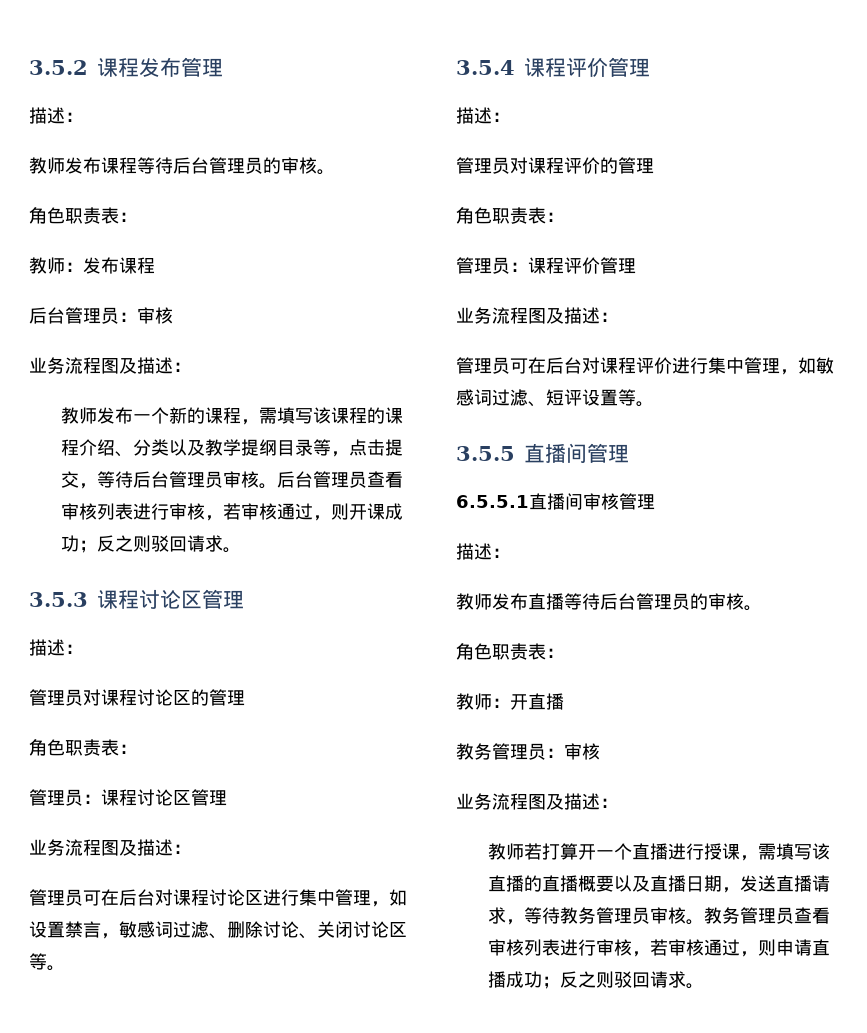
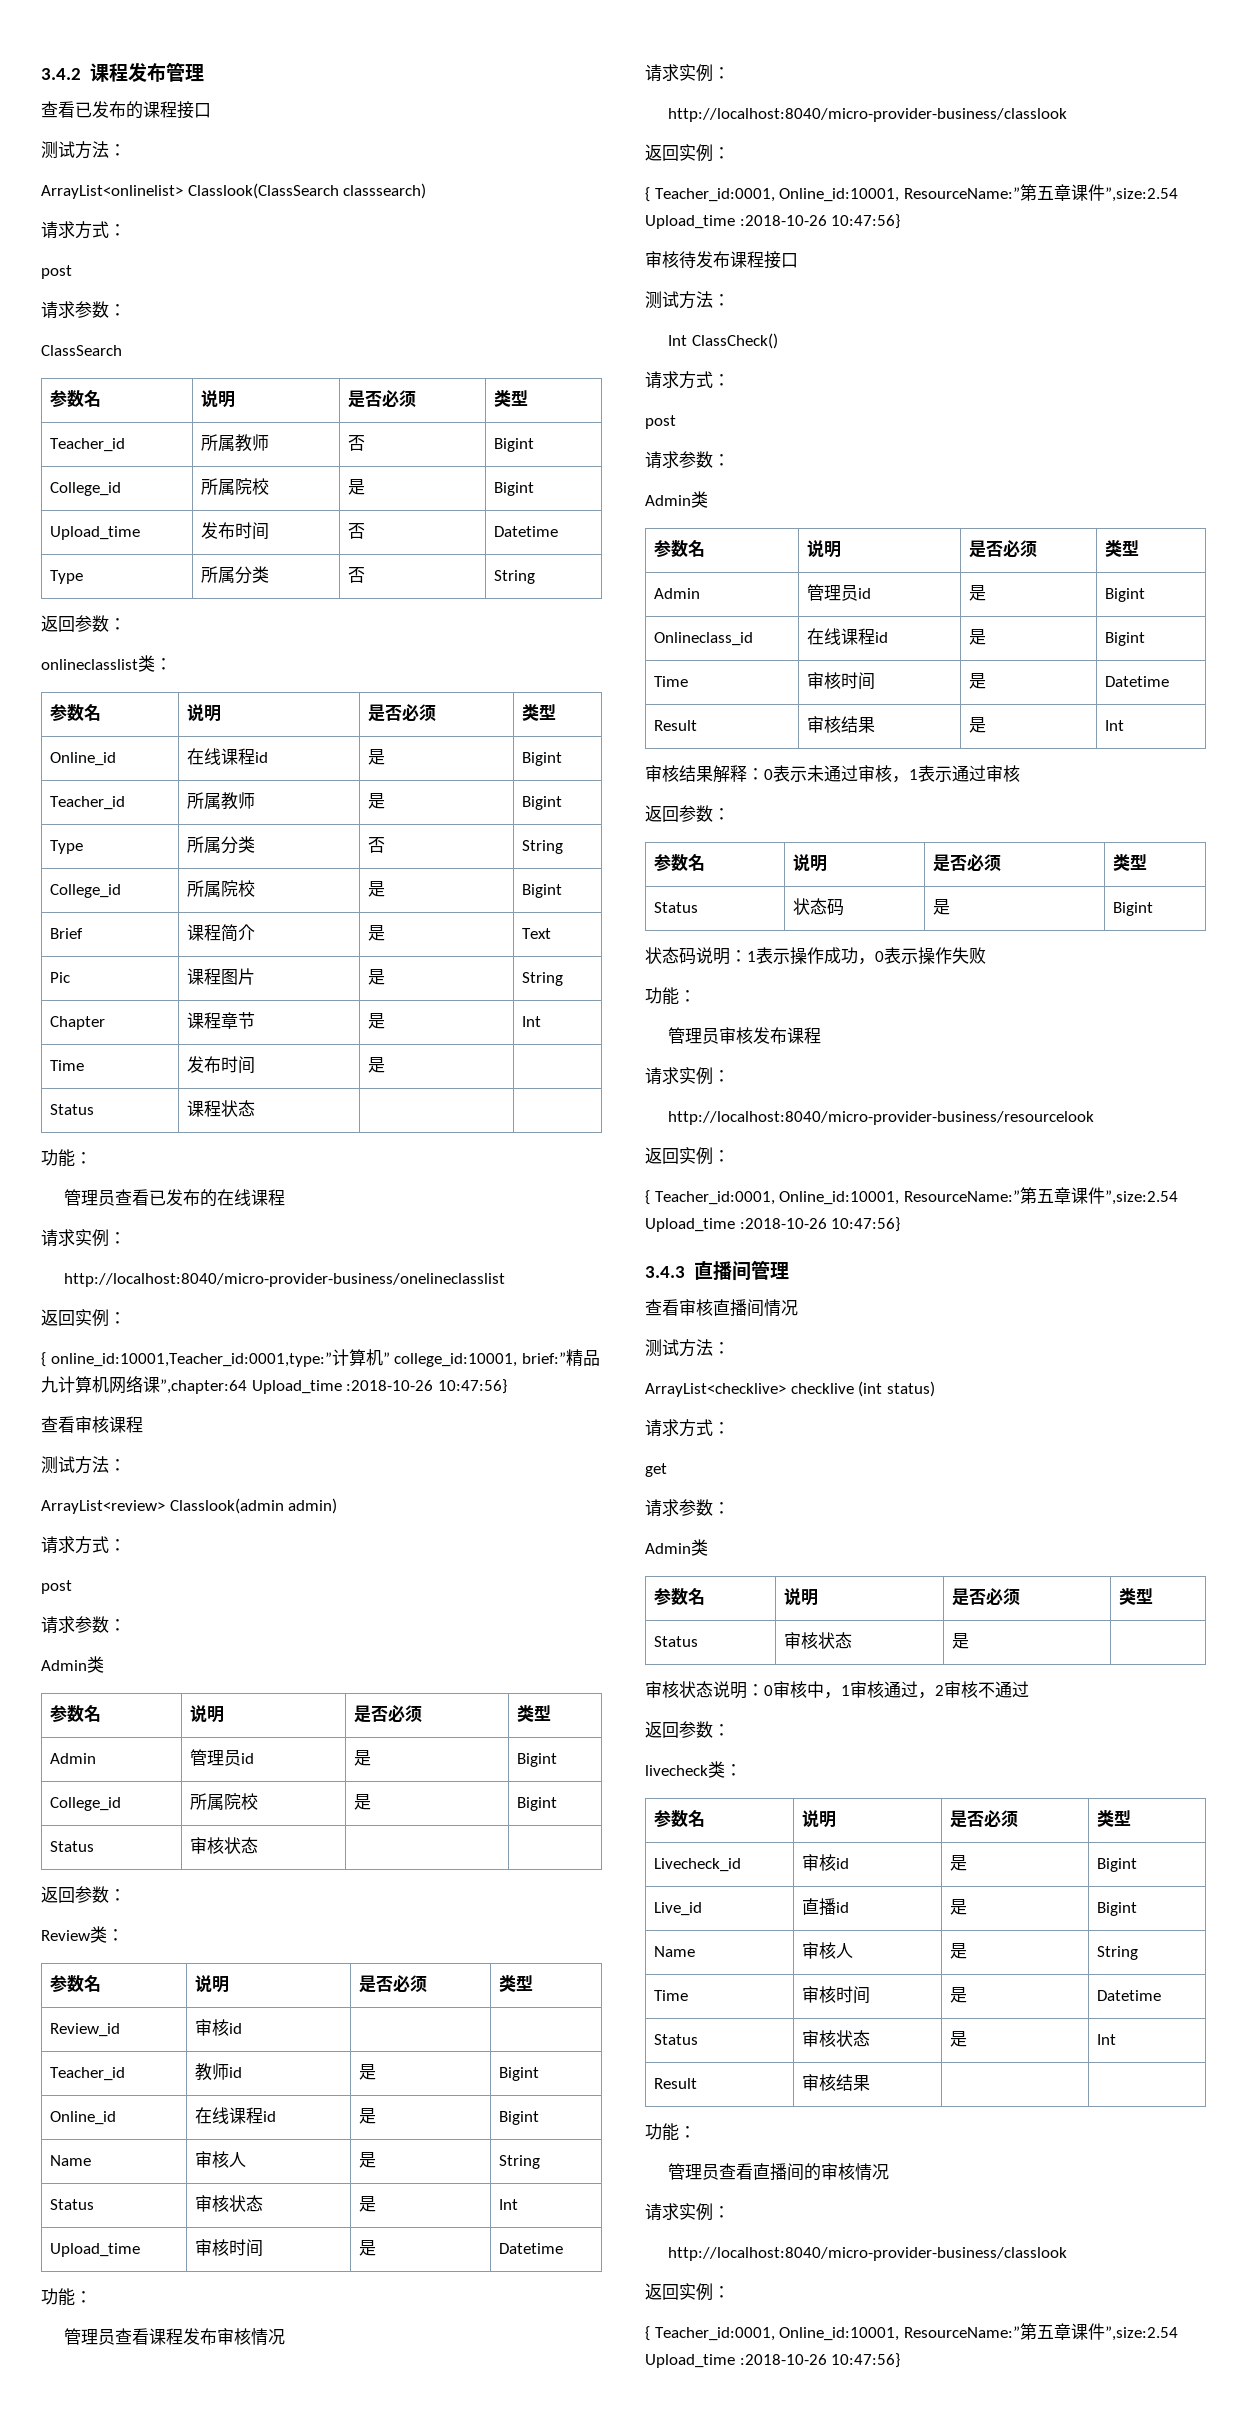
[29,60,88,75] 3.5.2 -> [41,68,81,80] 3.4.2
[29,107,83,124] [29,157,335,175] [29,207,137,224] [29,257,155,274] [29,307,173,324] [29,357,191,374] [60,407,403,425] [60,439,403,457] [60,471,403,489] [60,503,403,521] [60,535,241,553] [29,589,244,609] [29,639,83,656] [29,689,245,706] [29,739,137,756] [29,789,227,806] [29,839,191,856] [29,889,407,907] [29,921,407,939] [29,953,65,971] [456,57,650,77] [456,107,510,124] [456,157,654,174] [456,207,564,224] [456,257,636,274] [456,307,618,324] [456,357,834,375] [456,389,654,407] [456,443,629,463] [456,493,655,510] [456,543,510,560] [456,593,762,611] [456,643,564,660] [456,693,564,710] [456,743,600,760] [456,793,618,810] [487,843,830,861] [487,875,830,893] [487,907,830,925] [487,939,830,957] [487,971,704,989] 描述： // 教师发布课程等待后台管理员的审核。 // 角色职责表： // 教师：发布课程 // 后台管理员：审核 // 业务流程图及描述： // 教师发布一个新的课程，需填写该课程的课程介绍、分类以及教学提纲目录等，点击提交，等待后台管理员审核。后台管理员查看审核列表进行审核，若审核通过，则开课成功；反之则驳回请求。 // 3.5.3课程讨论区管理 // 描述： // 管理员对课程讨论区的管理 // 角色职责表： // 管理员：课程讨论区管理 // 业务流程图及描述： // 管理员可在后台对课程讨论区进行集中管理，如设置禁言，敏感词过滤、删除讨论、关闭讨论区等。 // 3.5.4课程评价管理 // 描述： // 管理员对课程评价的管理 // 角色职责表： // 管理员：课程评价管理 // 业务流程图及描述： // 管理员可在后台对课程评价进行集中管理，如敏感词过滤、短评设置等。 // 3.5.5直播间管理 // 6.5.5.1直播间审核管理 // 描述： // 教师发布直播等待后台管理员的审核。 // 角色职责表： // 教师：开直播 // 教务管理员：审核 // 业务流程图及描述： // 教师若打算开一个直播进行授课，需填写该直播的直播概要以及直播日期，发送直播请求，等待教务管理员审核。教务管理员查看审核列表进行审核，若审核通过，则申请直播成功；反之则驳回请求。 -> [41,101,211,119] [41,141,126,159] [41,183,427,199] [41,221,126,239] [41,265,72,279] [41,301,126,319] [41,345,122,356] [50,390,102,407] [201,390,236,408] [348,390,417,408] [494,390,529,407] [50,438,126,452] [201,434,270,452] [348,435,366,451] [494,438,535,452] [50,482,122,496] [201,478,270,495] [348,479,366,495] [494,482,535,496] [50,526,141,540] [201,522,270,540] [348,523,366,539] [494,526,559,537] [50,570,84,584] [201,566,270,584] [348,567,366,583] [494,570,536,584] [41,615,126,632] [41,655,172,672] [50,704,102,721] [187,704,222,722] [368,704,437,722] [522,704,557,721] [50,752,117,766] [187,748,269,765] [368,749,386,765] [522,752,563,766] [50,796,126,810] [187,792,256,810] [368,793,386,809] [522,796,563,810] [50,840,84,854] [187,836,256,854] [368,837,386,853] [522,840,564,854] [50,884,122,898] [187,880,256,897] [368,881,386,897] [522,884,563,898] [50,928,84,939] [187,924,256,942] [368,925,386,941] [522,928,552,939] [50,972,71,983] [187,968,256,985] [368,969,386,985] [522,972,564,986] [50,1016,106,1030] [187,1012,256,1029] [368,1013,386,1029] [522,1016,542,1027] [50,1060,85,1071] [187,1056,256,1074] [368,1057,386,1073] [50,1104,95,1115] [187,1100,256,1117] [41,1149,92,1167] [64,1189,286,1207] [41,1229,126,1247] [64,1273,506,1287] [41,1309,126,1327] [41,1349,600,1367] [41,1376,507,1394] [41,1416,143,1433] [41,1456,126,1474] [41,1498,338,1514] [41,1536,126,1554] [41,1580,72,1594] [41,1616,126,1634] [41,1656,104,1673] [50,1705,102,1722] [190,1705,225,1723] [354,1705,423,1723] [517,1705,552,1722] [50,1753,97,1764] [190,1749,255,1766] [354,1750,372,1766] [517,1753,558,1767] [50,1797,122,1811] [190,1793,259,1810] [354,1794,372,1810] [517,1797,558,1811] [50,1841,95,1852] [190,1837,259,1854] [41,1886,126,1903] [41,1926,124,1943] [50,1975,102,1992] [195,1975,230,1993] [359,1975,428,1993] [499,1975,534,1992] [50,2023,121,2037] [195,2019,243,2036] [50,2067,126,2081] [195,2063,243,2081] [359,2064,377,2080] [499,2067,540,2081] [50,2111,117,2125] [195,2107,277,2124] [359,2108,377,2124] [499,2111,540,2125] [50,2155,92,2166] [195,2151,247,2168] [359,2152,377,2168] [499,2155,541,2169] [50,2199,95,2210] [195,2195,264,2212] [359,2196,377,2212] [499,2199,519,2210] [50,2243,141,2257] [195,2239,264,2257] [359,2240,377,2256] [499,2243,564,2254] [41,2288,92,2306] [64,2328,286,2346] [645,64,730,82] [668,108,1068,122] [645,144,730,162] [645,184,1178,202] [645,214,901,229] [645,251,798,269] [645,291,730,309] [668,333,778,349] [645,371,730,389] [645,415,676,429] [645,451,730,469] [645,491,708,508] [654,540,706,557] [807,540,842,558] [969,540,1038,558] [1105,540,1140,557] [654,588,701,599] [807,584,872,601] [969,585,987,601] [1105,588,1146,602] [654,632,754,646] [807,628,889,645] [969,629,987,645] [1105,632,1146,646] [654,676,689,687] [807,672,876,690] [969,673,987,689] [1105,676,1170,687] [654,720,698,731] [807,716,876,733] [969,717,987,733] [1105,720,1125,731] [645,765,1020,783] [645,805,730,822] [654,854,706,871] [793,854,828,872] [933,854,1002,872] [1113,854,1148,871] [654,902,699,913] [793,898,845,916] [933,899,951,915] [1113,902,1154,916] [645,947,986,965] [645,987,696,1005] [668,1027,822,1044] [645,1067,730,1085] [668,1111,1095,1125] [645,1147,730,1165] [645,1187,1178,1205] [645,1217,901,1232] [645,1260,789,1281] [645,1299,798,1317] [645,1339,730,1357] [645,1381,935,1397] [645,1419,730,1437] [645,1463,667,1477] [645,1499,730,1517] [645,1539,708,1556] [654,1588,706,1605] [784,1588,819,1606] [952,1588,1021,1606] [1119,1588,1154,1605] [654,1636,699,1647] [784,1632,853,1649] [952,1633,970,1649] [645,1681,1029,1699] [645,1721,730,1738] [645,1761,742,1778] [654,1810,706,1827] [802,1810,837,1828] [950,1810,1019,1828] [1097,1810,1132,1827] [654,1858,742,1872] [802,1854,850,1871] [950,1855,968,1871] [1097,1858,1138,1872] [654,1902,703,1916] [802,1898,850,1916] [950,1899,968,1915] [1097,1902,1138,1916] [654,1946,696,1957] [802,1942,854,1959] [950,1943,968,1959] [1097,1946,1139,1960] [654,1990,689,2001] [802,1986,871,2004] [950,1987,968,2003] [1097,1990,1162,2001] [654,2034,699,2045] [802,2030,871,2047] [950,2031,968,2047] [1097,2034,1117,2045] [654,2078,698,2089] [802,2074,871,2091] [645,2123,696,2141] [668,2163,890,2181] [645,2203,730,2221] [668,2247,1068,2261] [645,2283,730,2301] [645,2323,1178,2341] [645,2353,901,2368] 查看已发布的课程接口 // 测试方法： // ArrayList<onlinelist> Classlook(ClassSearch classsearch) // 请求方式： // post // 请求参数： // ClassSearch // 参数名 | 说明 | 是否必须 | 类型 // Teacher_id | 所属教师 | 否 | Bigint // College_id | 所属院校 | 是 | Bigint // Upload_time | 发布时间 | 否 | Datetime // Type | 所属分类 | 否 | String // 返回参数： // onlineclasslist类： // 参数名 | 说明 | 是否必须 | 类型 // Online_id | 在线课程id | 是 | Bigint // Teacher_id | 所属教师 | 是 | Bigint // Type | 所属分类 | 否 | String // College_id | 所属院校 | 是 | Bigint // Brief | 课程简介 | 是 | Text // Pic | 课程图片 | 是 | String // Chapter | 课程章节 | 是 | Int // Time | 发布时间 | 是 | // Status | 课程状态 | | // 功能： // 管理员查看已发布的在线课程 // 请求实例： // http://localhost:8040/micro-provider-business/onelineclasslist // 返回实例： // { online_id:10001,Teacher_id:0001,type:”计算机” college_id:10001, brief:”精品九计算机网络课”,chapter:64 Upload_time :2018-10-26 10:47:56} // 查看审核课程 // 测试方法： // ArrayList<review> Classlook(admin admin) // 请求方式： // post // 请求参数： // Admin类 // 参数名 | 说明 | 是否必须 | 类型 // Admin | 管理员id | 是 | Bigint // College_id | 所属院校 | 是 | Bigint // Status | 审核状态 | | // 返回参数： // Review类： // 参数名 | 说明 | 是否必须 | 类型 // Review_id | 审核id | | // Teacher_id | 教师id | 是 | Bigint // Online_id | 在线课程id | 是 | Bigint // Name | 审核人 | 是 | String // Status | 审核状态 | 是 | Int // Upload_time | 审核时间 | 是 | Datetime // 功能： // 管理员查看课程发布审核情况 // 请求实例： // http://localhost:8040/micro-provider-business/classlook // 返回实例： // { Teacher_id:0001, Online_id:10001, ResourceName:”第五章课件”,size:2.54 Upload_time :2018-10-26 10:47:56} // 审核待发布课程接口 // 测试方法： // Int ClassCheck() // 请求方式： // post // 请求参数： // Admin类 // 参数名 | 说明 | 是否必须 | 类型 // Admin | 管理员id | 是 | Bigint // Onlineclass_id | 在线课程id | 是 | Bigint // Time | 审核时间 | 是 | Datetime // Result | 审核结果 | 是 | Int // 审核结果解释：0表示未通过审核，1表示通过审核 // 返回参数： // 参数名 | 说明 | 是否必须 | 类型 // Status | 状态码 | 是 | Bigint // 状态码说明：1表示操作成功，0表示操作失败 // 功能： // 管理员审核发布课程 // 请求实例： // http://localhost:8040/micro-provider-business/resourcelook // 返回实例： // { Teacher_id:0001, Online_id:10001, ResourceName:”第五章课件”,size:2.54 Upload_time :2018-10-26 10:47:56} // 3.4.3直播间管理 // 查看审核直播间情况 // 测试方法： // ArrayList<checklive> checklive (int status) // 请求方式： // get // 请求参数： // Admin类 // 参数名 | 说明 | 是否必须 | 类型 // Status | 审核状态 | 是 | // 审核状态说明：0审核中，1审核通过，2审核不通过 // 返回参数： // livecheck类： // 参数名 | 说明 | 是否必须 | 类型 // Livecheck_id | 审核id | 是 | Bigint // Live_id | 直播id | 是 | Bigint // Name | 审核人 | 是 | String // Time | 审核时间 | 是 | Datetime // Status | 审核状态 | 是 | Int // Result | 审核结果 | | // 功能： // 管理员查看直播间的审核情况 // 请求实例： // http://localhost:8040/micro-provider-business/classlook // 返回实例： // { Teacher_id:0001, Online_id:10001, ResourceName:”第五章课件”,size:2.54 Upload_time :2018-10-26 10:47:56}

